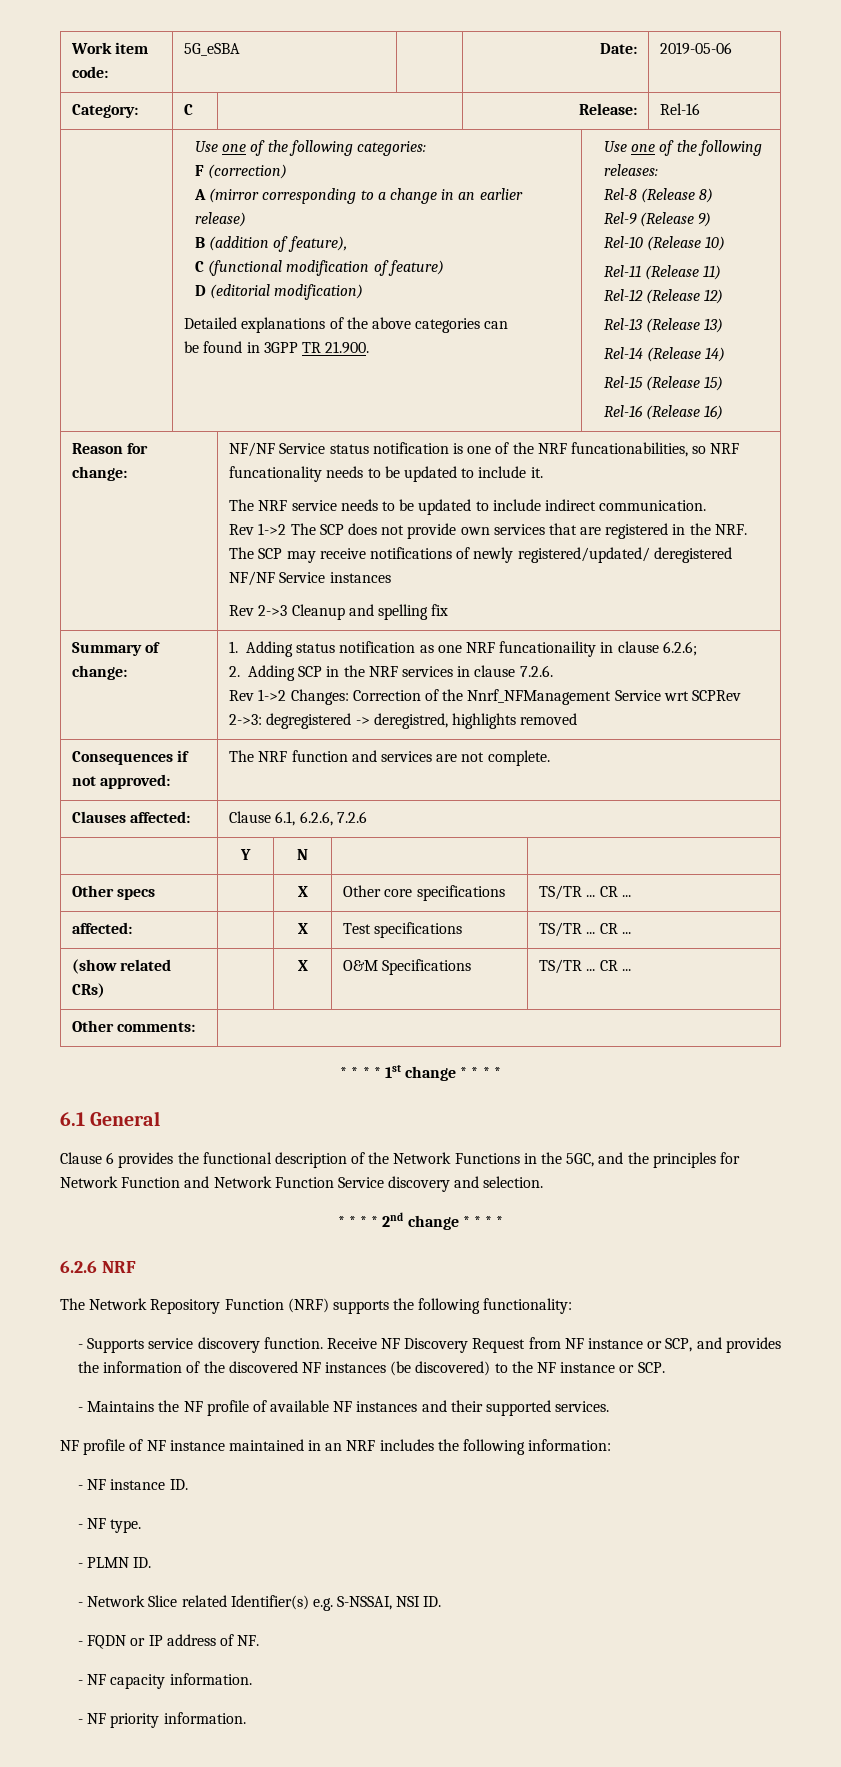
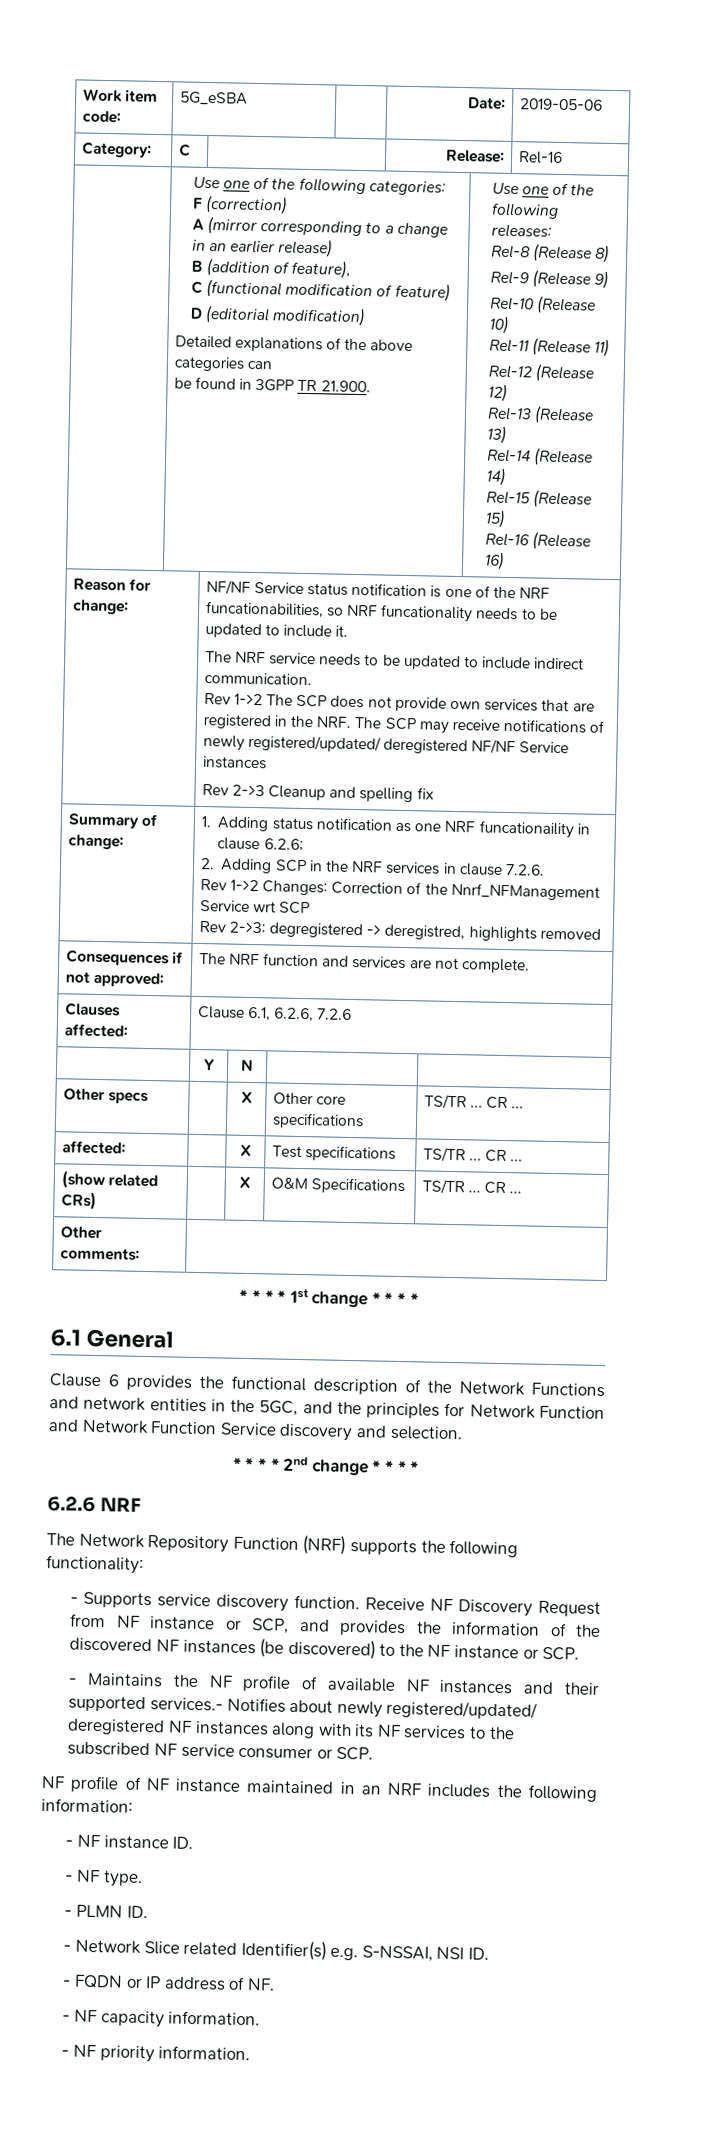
[691,690,741,701] SCPRev -> [279,901,311,915] [198,920,226,933] SCP // Rev
(520, 1158) none -> [49,1396,207,1413] and network entities
[555,1401,610,1412] services. -> [149,1697,539,1720] [67,1718,515,1740] [67,1741,374,1761] services.- Notifies about newly registered/updated/ deregistered NF instances along with its NF services to the subscribed NF service consumer or SCP.

